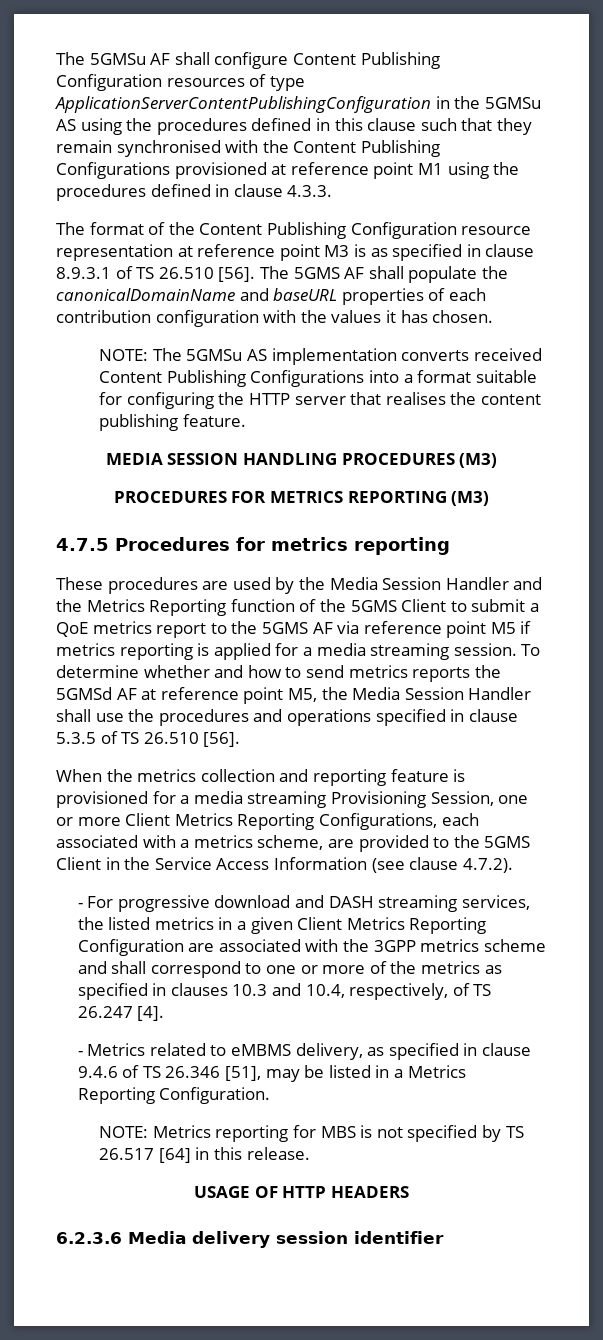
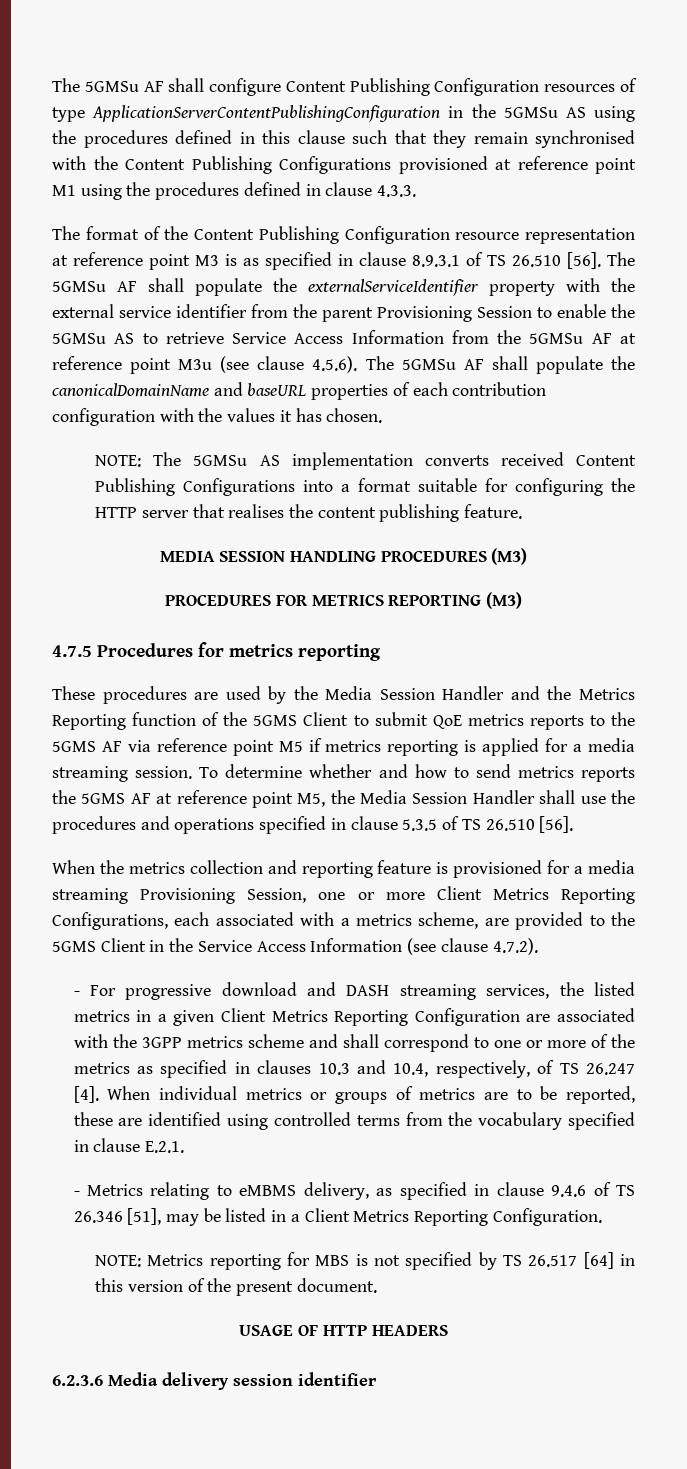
[293,267,340,279] 5GMS -> [52,278,635,296] [52,304,635,322] [52,330,636,344] [52,356,456,374] 5GMSu AF shall populate the externalServiceIdentifier property with the external service identifier from the parent Provisioning Session to enable the 5GMSu AS to retrieve Service Access Information from the 5GMSu AF at reference point M3u (see clause 4.5.6). The 5GMSu
[529,603,539,612] a -> (428, 719) none
[156,623,207,638] report -> [529,715,584,730] reports
[56,687,112,700] 5GMSd -> [81,793,126,804] 5GMS
(165, 1013) none -> [107,1086,635,1104] [73,1112,635,1130] [73,1138,185,1153] When individual metrics or groups of metrics are to be reported, these are identified using controlled terms from the vocabulary specified in clause E.2.1.
[149,1043,206,1056] related -> [150,1182,210,1200] relating
(403, 1073) none -> [304,1208,350,1222] Client
[246,1147,310,1160] release. -> [127,1278,377,1296] version of the present document.

